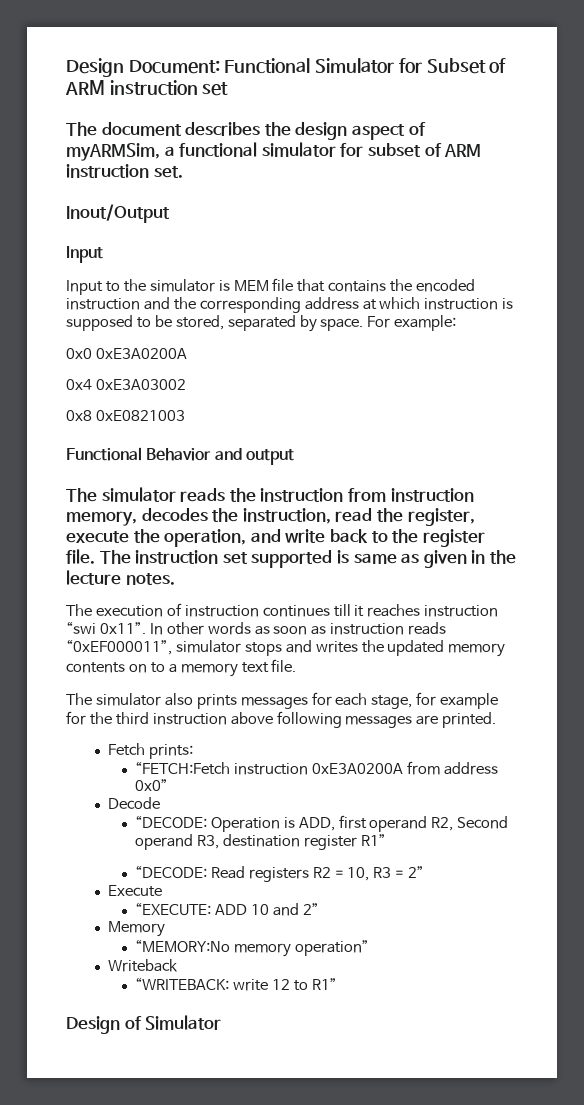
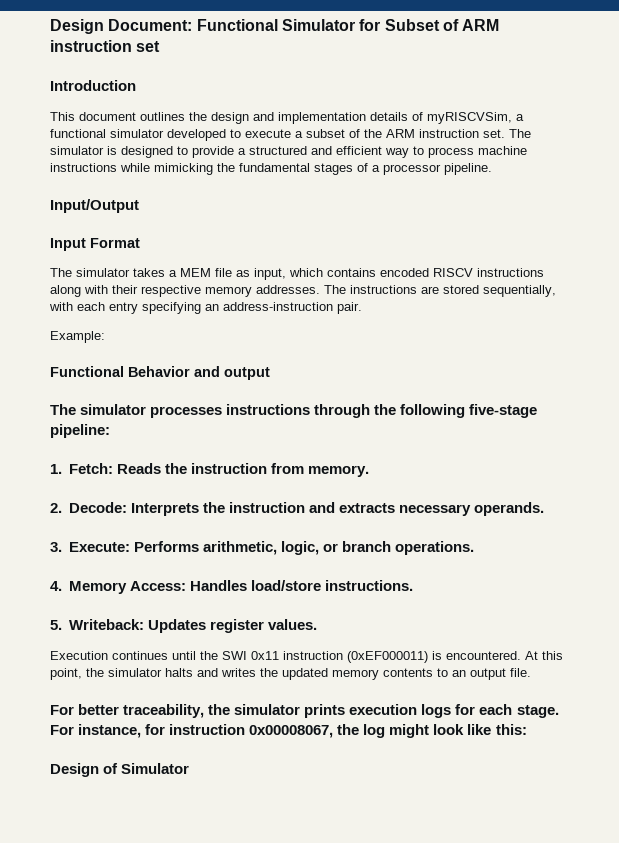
[66,122,426,140] [66,142,364,161] The document describes the design aspect of myARMSim, a functional simulator for -> [50,80,136,91] [50,112,524,124] [50,129,303,141] Introduction // This document outlines the design and implementation details of myRISCVSim, a functional simulator developed to execute a
(442, 150) none -> [364,129,382,138] the
[66,204,170,223] [66,246,103,263] [66,278,476,295] [66,297,514,313] [66,315,457,332] [66,348,187,359] [66,379,186,390] [66,410,185,421] // Inout/Output // Input // Input to the simulator is MEM file that contains the encoded instruction and the corresponding address at which instruction is supposed to be stored, separated by space. For example: // 0x0 0xE3A0200A // 0x4 0xE3A03002 // 0x8 0xE0821003 -> [509,129,531,138] [50,146,527,158] [50,163,492,175] [50,199,139,213] [50,238,140,251] [50,268,544,280] [50,285,556,297] [49,302,362,314] [50,331,105,343] The simulator is designed to provide a structured and efficient way to process machine instructions while mimicking the fundamental stages of a processor pipeline. // Input/Output // Input Format // The simulator takes a MEM file as input, which contains encoded RISCV instructions along with their respective memory addresses. The instructions are stored sequentially, with each entry specifying an address-instruction pair. // Example:
[180,488,474,502] [66,508,475,526] [66,529,485,547] [66,549,516,568] [66,570,175,585] [66,603,499,617] [66,621,447,635] [66,639,282,656] reads the instruction from instruction memory, decodes the instruction, read the register, execute the operation, and write back to the register file. The instruction set supported is same as given in the lecture notes. // The execution of instruction continues till it reaches instruction “swi 0x11”. In other words as soon as instruction reads “0xEF000011”, simulator stops -> [150,404,538,418] [50,424,110,438] [50,463,369,477] [50,502,544,516] [50,541,474,555] [50,580,413,594] [50,619,317,633] [50,651,563,663] [50,668,193,680] processes instructions through the following five-stage pipeline: // 1. Fetch: Reads the instruction from memory. // 2. Decode: Interprets the instruction and extracts necessary operands. // 3. Execute: Performs arithmetic, logic, or branch operations. // 4. Memory Access: Handles load/store instructions. // 5. Writeback: Updates register values. // Execution continues until the SWI 0x11 instruction (0xEF000011) is encountered. At this point, the simulator halts
[128,659,297,677] [66,692,499,709] [66,711,497,728] [108,743,194,759] [134,761,498,775] [134,779,168,791] [108,797,161,809] [134,815,509,832] [134,834,386,850] [134,865,425,882] [108,885,163,897] [134,902,319,916] [108,921,166,937] [134,939,369,957] [108,959,179,972] [134,977,337,991] on to a memory text file. // The simulator also prints messages for each stage, for example for the third instruction above following messages are printed. // Fetch prints: // “FETCH:Fetch instruction 0xE3A0200A from address 0x0” // Decode // “DECODE: Operation is ADD, first operand R2, Second operand R3, destination register R1” // “DECODE: Read registers R2 = 10, R3 = 2” // Execute // “EXECUTE: ADD 10 and 2” // Memory // “MEMORY:No memory operation” // Writeback // “WRITEBACK: write 12 to R1” -> [437,668,531,680] [50,704,559,718] [50,724,527,738] to an output file. // For better traceability, the simulator prints execution logs for each stage. For instance, for instruction 0x00008067, the log might look like this:

